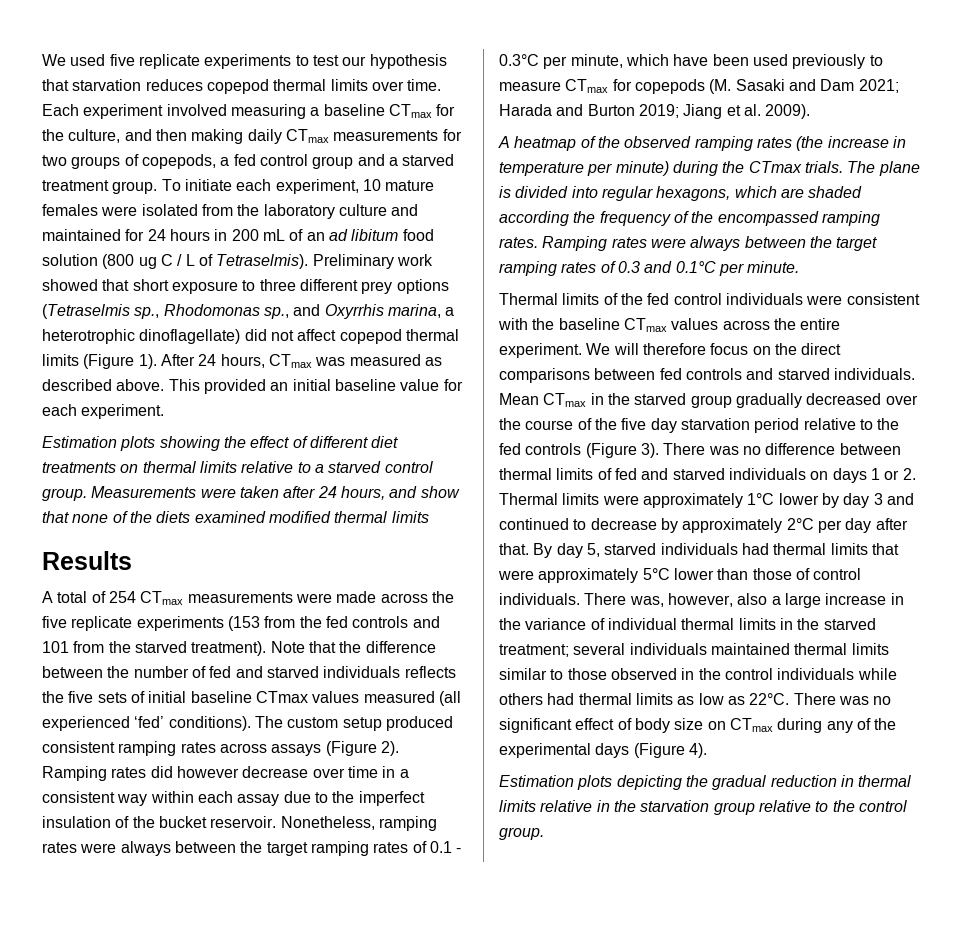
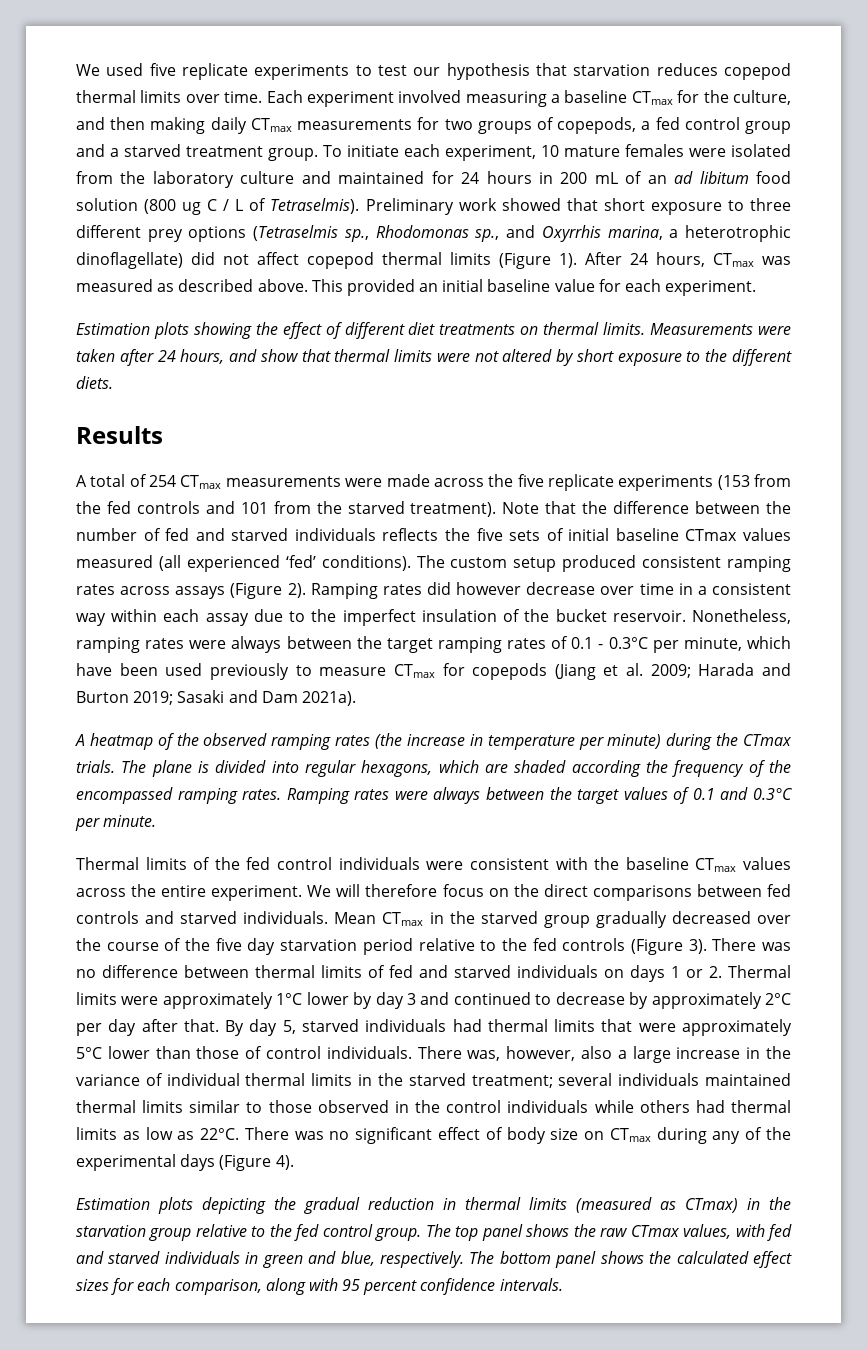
[199,461,433,473] [42,488,87,501] limits relative to a starved control group. -> [603,322,646,335] limits.
[72,511,429,523] none of the diets examined modified thermal limits -> [334,349,792,366] [76,376,113,389] thermal limits were not altered by short exposure to the different diets.
[709,79,899,94] [499,104,811,119] (M. Sasaki and Dam 2021; Harada and Burton 2019; Jiang et al. 2009). -> [554,663,791,680] [76,690,356,706] (Jiang et al. 2009; Harada and Burton 2019; Sasaki and Dam 2021a).
[499,261,716,276] ramping rates of 0.3 and 0.1°C -> [623,787,793,804] values of 0.1 and 0.3°C
[540,800,593,812] relative -> [576,1197,738,1213] (measured as CTmax)
[858,800,907,812] [499,827,544,840] control group. -> [294,1224,793,1241] [76,1251,793,1268] [76,1278,563,1295] fed control group. The top panel shows the raw CTmax values, with fed and starved individuals in green and blue, respectively. The bottom panel shows the calculated effect sizes for each comparison, along with 95 percent confidence intervals.

